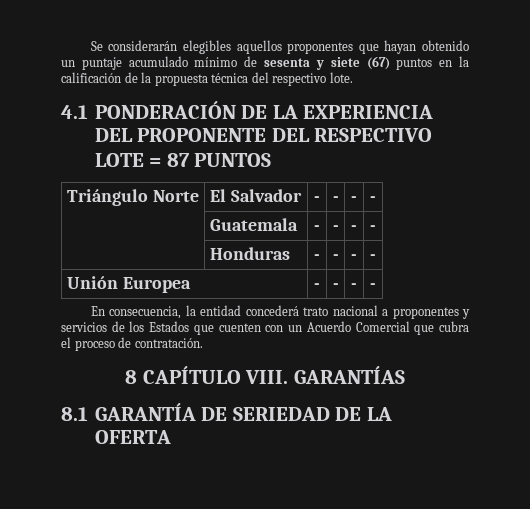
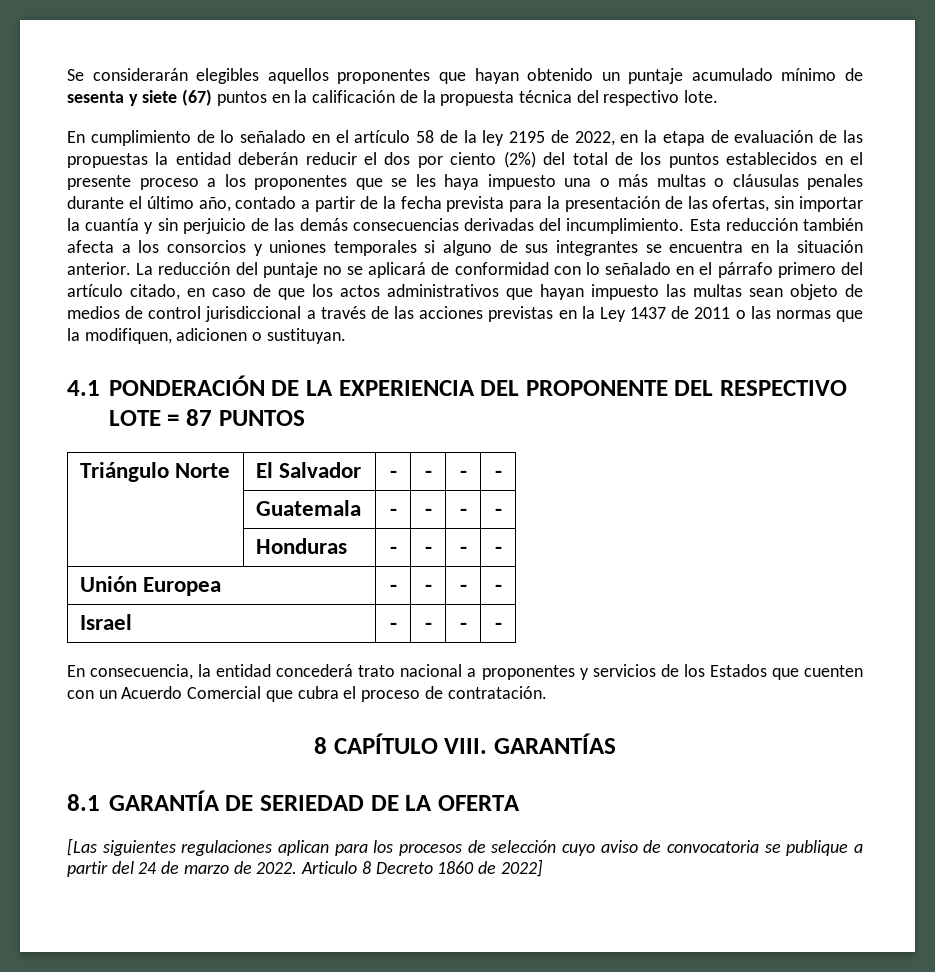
(353, 77) none -> [67,130,864,146] [67,151,863,168] [67,174,863,190] [67,196,864,212] [67,218,863,234] [67,240,863,256] [67,262,863,278] [67,284,863,300] [67,306,863,322] [67,328,346,344] // En cumplimiento de lo señalado en el artículo 58 de la ley 2195 de 2022, en la etapa de evaluación de las propuestas la entidad deberán reducir el dos por ciento (2%) del total de los puntos establecidos en el presente proceso a los proponentes que se les haya impuesto una o más multas o cláusulas penales durante el último año, contado a partir de la fecha prevista para la presentación de las ofertas, sin importar la cuantía y sin perjuicio de las demás consecuencias derivadas del incumplimiento. Esta reducción también afecta a los consorcios y uniones temporales si alguno de sus integrantes se encuentra en la situación anterior. La reducción del puntaje no se aplicará de conformidad con lo señalado en el párrafo primero del artículo citado, en caso de que los actos administrativos que hayan impuesto las multas sean objeto de medios de control jurisdiccional a través de las acciones previstas en la Ley 1437 de 2011 o las normas que la modifiquen, adicionen o sustituyan.
(376, 286) none -> [80,614,133,630] [389,622,397,630] [424,622,432,630] [459,622,467,630] [494,622,502,630] // Israel | - | - | - | -
(171, 437) none -> [67,838,863,856] [67,859,543,877] // [Las siguientes regulaciones aplican para los procesos de selección cuyo aviso de convocatoria se publique a partir del 24 de marzo de 2022. Articulo 8 Decreto 1860 de 2022]

